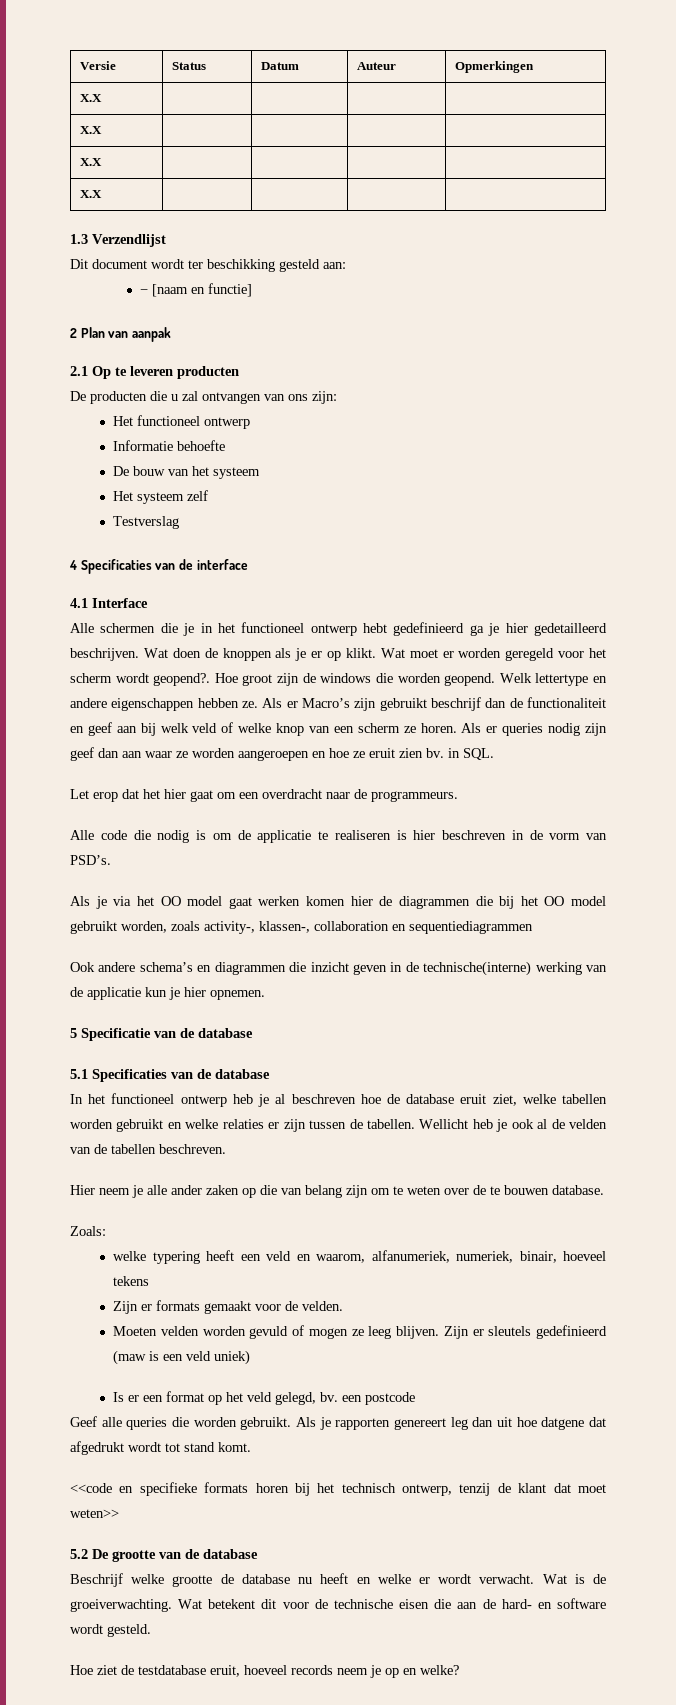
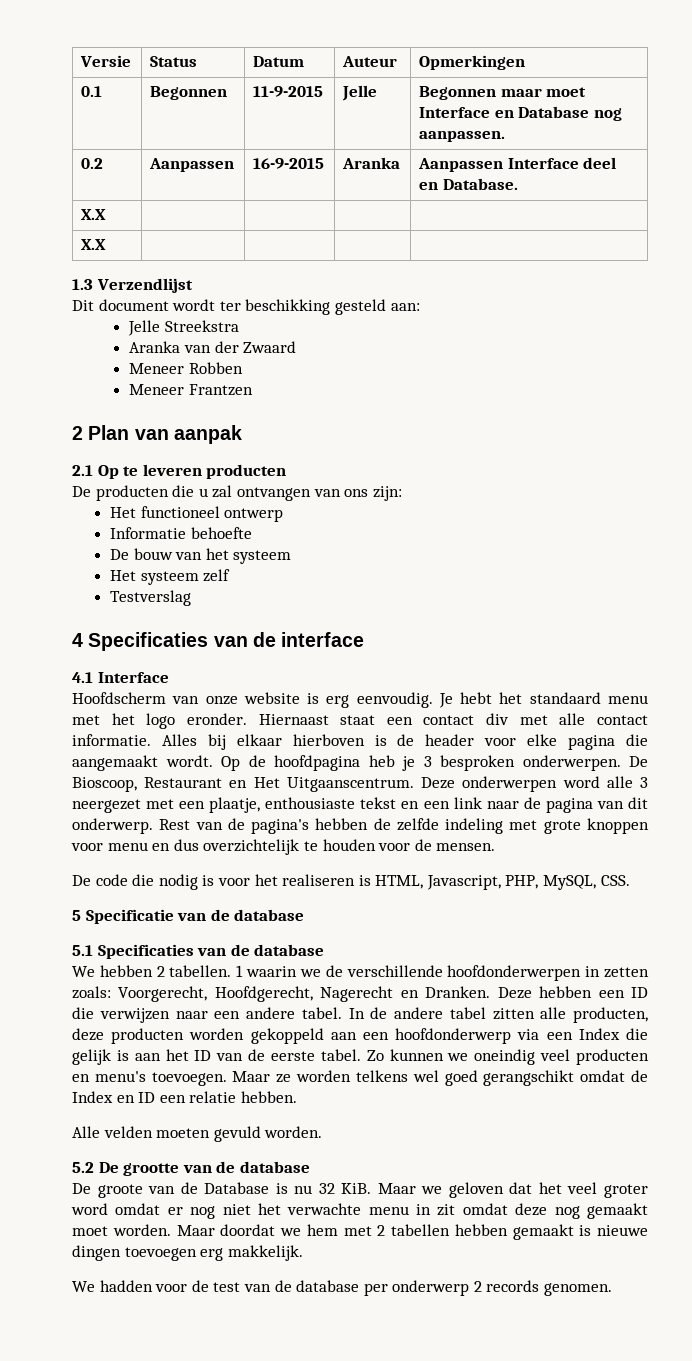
[80,94,103,102] [80,126,103,134] X.X | | | | // X.X | | | | -> [81,86,103,97] [150,86,228,100] [253,86,324,97] [342,85,378,101] [419,86,587,100] [419,106,622,121] [419,131,506,142] [81,158,104,169] [149,158,235,172] [253,158,325,169] [342,157,401,169] [418,157,617,172] [419,178,518,190] 0.1 | Begonnen | 11-9-2015 | Jelle | Begonnen maar moet Interface en Database nog aanpassen. // 0.2 | Aanpassen | 16-9-2015 | Aranka | Aanpassen Interface deel en Database.
[140,283,253,297] − [naam en functie] -> [128,320,239,336] [129,341,297,353] [129,362,243,374] [129,384,253,396] Jelle Streekstra // Aranka van der Zwaard // Meneer Robben // Meneer Frantzen
[70,622,607,636] [70,648,606,661] [70,673,608,686] [70,697,606,711] [70,722,608,736] [70,747,494,761] [70,789,458,802] [70,830,607,843] [70,855,111,865] [70,896,606,909] [70,921,533,934] [70,961,608,976] [70,987,265,1000] Alle schermen die je in het functioneel ontwerp hebt gedefinieerd ga je hier gedetailleerd beschrijven. Wat doen de knoppen als je er op klikt. Wat moet er worden geregeld voor het scherm wordt geopend?. Hoe groot zijn de windows die worden geopend. Welk lettertype en andere eigenschappen hebben ze. Als er Macro’s zijn gebruikt beschrijf dan de functionaliteit en geef aan bij welk veld of welke knop van een scherm ze horen. Als er queries nodig zijn geef dan aan waar ze worden aangeroepen en hoe ze eruit zien bv. in SQL. // Let erop dat het hier gaat om een overdracht naar de programmeurs. // Alle code die nodig is om de applicatie te realiseren is hier beschreven in de vorm van PSD’s. // Als je via het OO model gaat werken komen hier de diagrammen die bij het OO model gebruikt worden, zoals activity-, klassen-, collaboration en sequentiediagrammen // Ook andere schema’s en diagrammen die inzicht geven in de technische(interne) werking van de applicatie kun je hier opnemen. -> [72,692,648,708] [72,713,648,729] [72,734,649,750] [72,755,648,771] [72,776,648,792] [72,797,649,813] [72,818,649,834] [71,839,496,855] [72,874,630,890] Hoofdscherm van onze website is erg eenvoudig. Je hebt het standaard menu met het logo eronder. Hiernaast staat een contact div met alle contact informatie. Alles bij elkaar hierboven is de header voor elke pagina die aangemaakt wordt. Op de hoofdpagina heb je 3 besproken onderwerpen. De Bioscoop, Restaurant en Het Uitgaanscentrum. Deze onderwerpen word alle 3 neergezet met een plaatje, enthousiaste tekst en een link naar de pagina van dit onderwerp. Rest van de pagina's hebben de zelfde indeling met grote knoppen voor menu en dus overzichtelijk te houden voor de mensen. // De code die nodig is voor het realiseren is HTML, Javascript, PHP, MySQL, CSS.
[70,1093,607,1107] [70,1119,607,1132] [70,1144,226,1154] [70,1185,604,1198] [70,1226,106,1236] [113,1250,606,1264] [113,1276,150,1286] [113,1300,344,1314] [113,1325,607,1339] [113,1350,251,1365] [113,1391,416,1405] [70,1416,607,1430] [70,1441,251,1455] [70,1482,606,1496] [70,1509,119,1518] In het functioneel ontwerp heb je al beschreven hoe de database eruit ziet, welke tabellen worden gebruikt en welke relaties er zijn tussen de tabellen. Wellicht heb je ook al de velden van de tabellen beschreven. // Hier neem je alle ander zaken op die van belang zijn om te weten over de te bouwen database. // Zoals: // welke typering heeft een veld en waarom, alfanumeriek, numeriek, binair, hoeveel tekens // Zijn er formats gemaakt voor de velden. // Moeten velden worden gevuld of mogen ze leeg blijven. Zijn er sleutels gedefinieerd (maw is een veld uniek) // Is er een format op het veld gelegd, bv. een postcode // Geef alle queries die worden gebruikt. Als je rapporten genereert leg dan uit hoe datgene dat afgedrukt wordt tot stand komt. // <<code en specifieke formats horen bij het technisch ontwerp, tenzij de klant dat moet weten>> -> [72,965,649,981] [72,986,648,1002] [72,1007,648,1023] [72,1028,648,1044] [72,1049,649,1065] [72,1070,648,1086] [72,1091,297,1103] [72,1126,323,1142] We hebben 2 tabellen. 1 waarin we de verschillende hoofdonderwerpen in zetten zoals: Voorgerecht, Hoofdgerecht, Nagerecht en Dranken. Deze hebben een ID die verwijzen naar een andere tabel. In de andere tabel zitten alle producten, deze producten worden gekoppeld aan een hoofdonderwerp via een Index die gelijk is aan het ID van de eerste tabel. Zo kunnen we oneindig veel producten en menu's toevoegen. Maar ze worden telkens wel goed gerangschikt omdat de Index en ID een relatie hebben. // Alle velden moeten gevuld worden.
[70,1573,607,1587] [70,1598,606,1612] [70,1624,151,1637] [70,1665,459,1678] Beschrijf welke grootte de database nu heeft en welke er wordt verwacht. Wat is de groeiverwachting. Wat betekent dit voor de technische eisen die aan de hard- en software wordt gesteld. // Hoe ziet de testdatabase eruit, hoeveel records neem je op en welke? -> [72,1182,648,1198] [71,1203,648,1219] [72,1224,648,1240] [72,1245,303,1261] [72,1280,613,1296] De groote van de Database is nu 32 KiB. Maar we geloven dat het veel groter word omdat er nog niet het verwachte menu in zit omdat deze nog gemaakt moet worden. Maar doordat we hem met 2 tabellen hebben gemaakt is nieuwe dingen toevoegen erg makkelijk. // We hadden voor de test van de database per onderwerp 2 records genomen.

